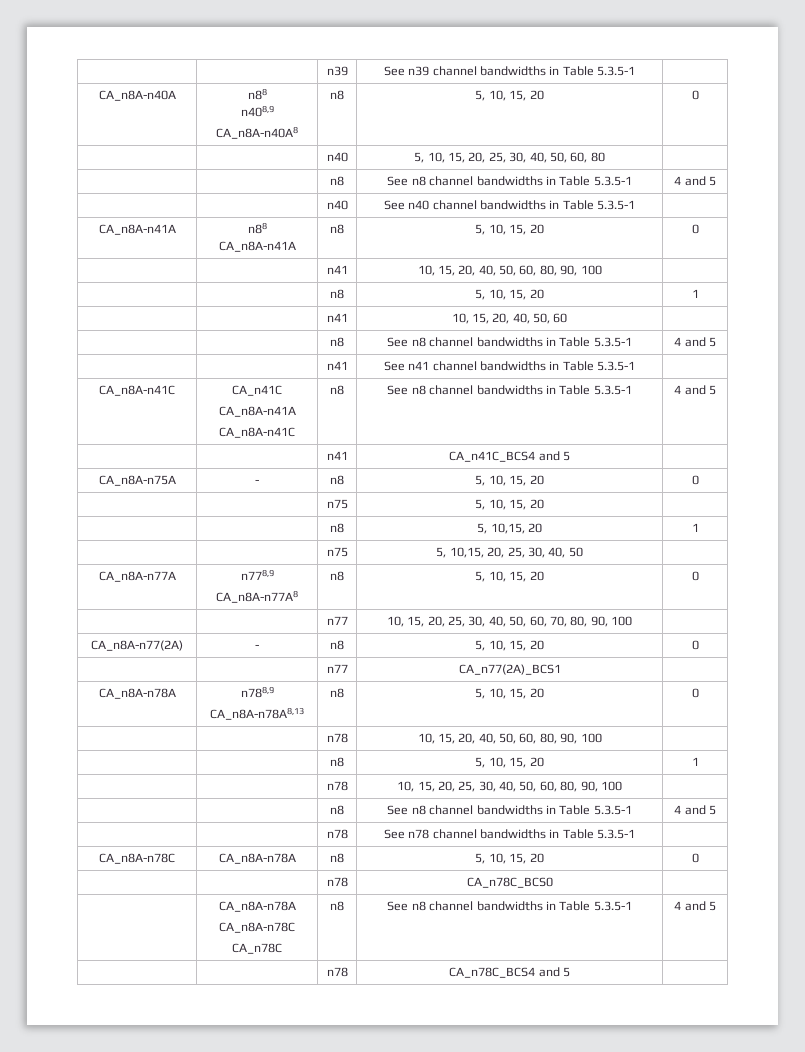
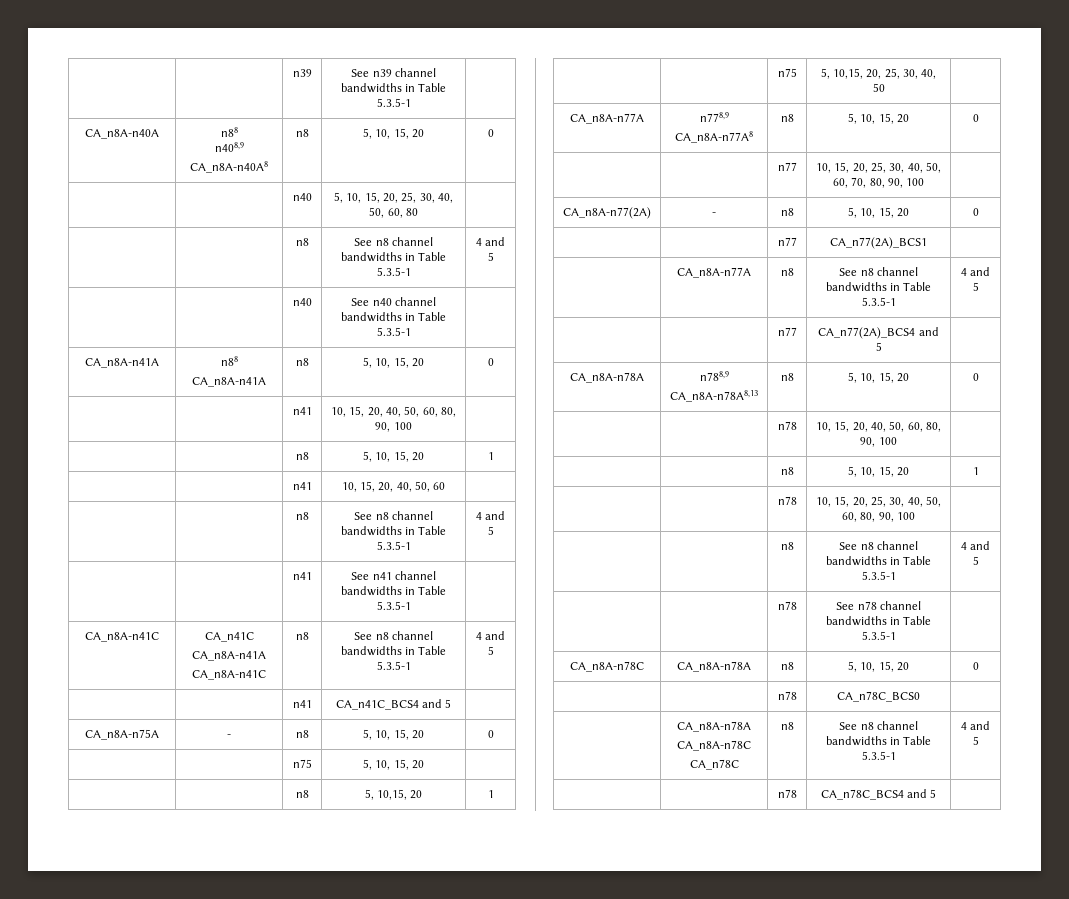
(561, 669) none -> [677,267,751,278] [780,268,794,276] [839,267,918,276] [825,282,932,292] [861,297,896,306] [960,267,991,276] [972,282,979,291] [777,327,797,336] [818,327,939,339] [875,342,882,351] // | CA_n8A-n77A | n8 | See n8 channel bandwidths in Table 5.3.5-1 | 4 and 5 // | | n77 | CA_n77(2A)_BCS4 and 5 |

